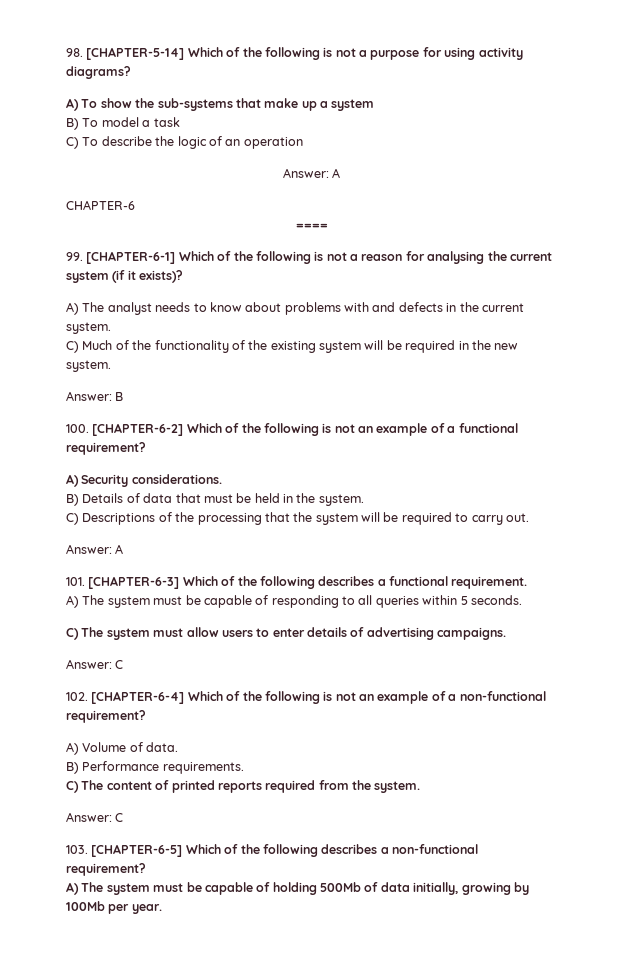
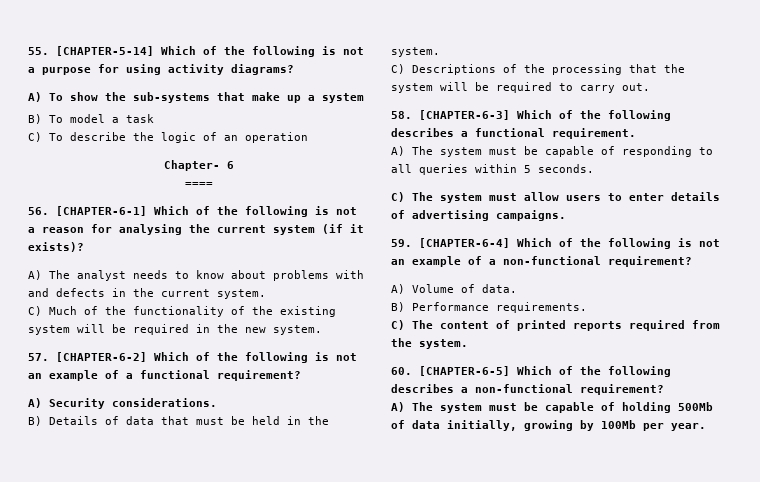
[66,48,83,57] 98. -> [28,47,49,55] 55.
[282,168,341,178] [66,200,135,210] Answer: A // CHAPTER-6 -> [163,160,234,171] Chapter- 6
[66,252,83,261] 99. -> [28,207,49,215] 56.
[66,391,124,401] [66,424,89,433] Answer: B // 100. -> [28,353,49,361] 57.
[66,544,124,554] [66,577,85,586] Answer: A // 101. -> [391,111,412,119] 58.
[66,659,124,669] [66,692,88,701] Answer: C // 102. -> [391,239,412,247] 59.
[66,812,124,822] [66,845,88,854] Answer: C // 103. -> [391,367,412,375] 60.

